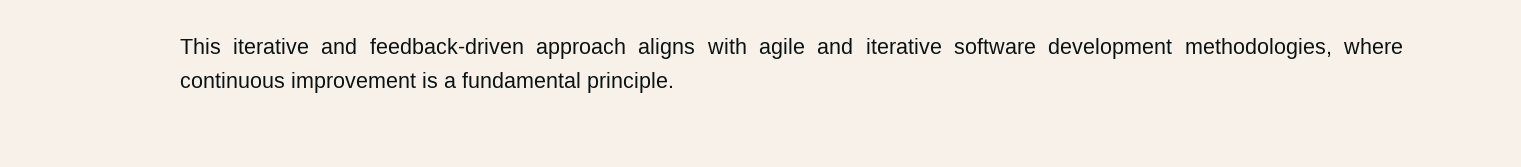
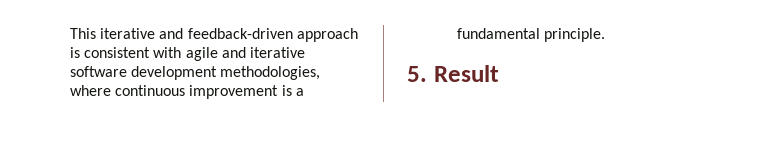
[638,38,696,59] aligns -> [69,47,151,58] is consistent
(674, 82) none -> [407,65,499,82] // 5. Result

